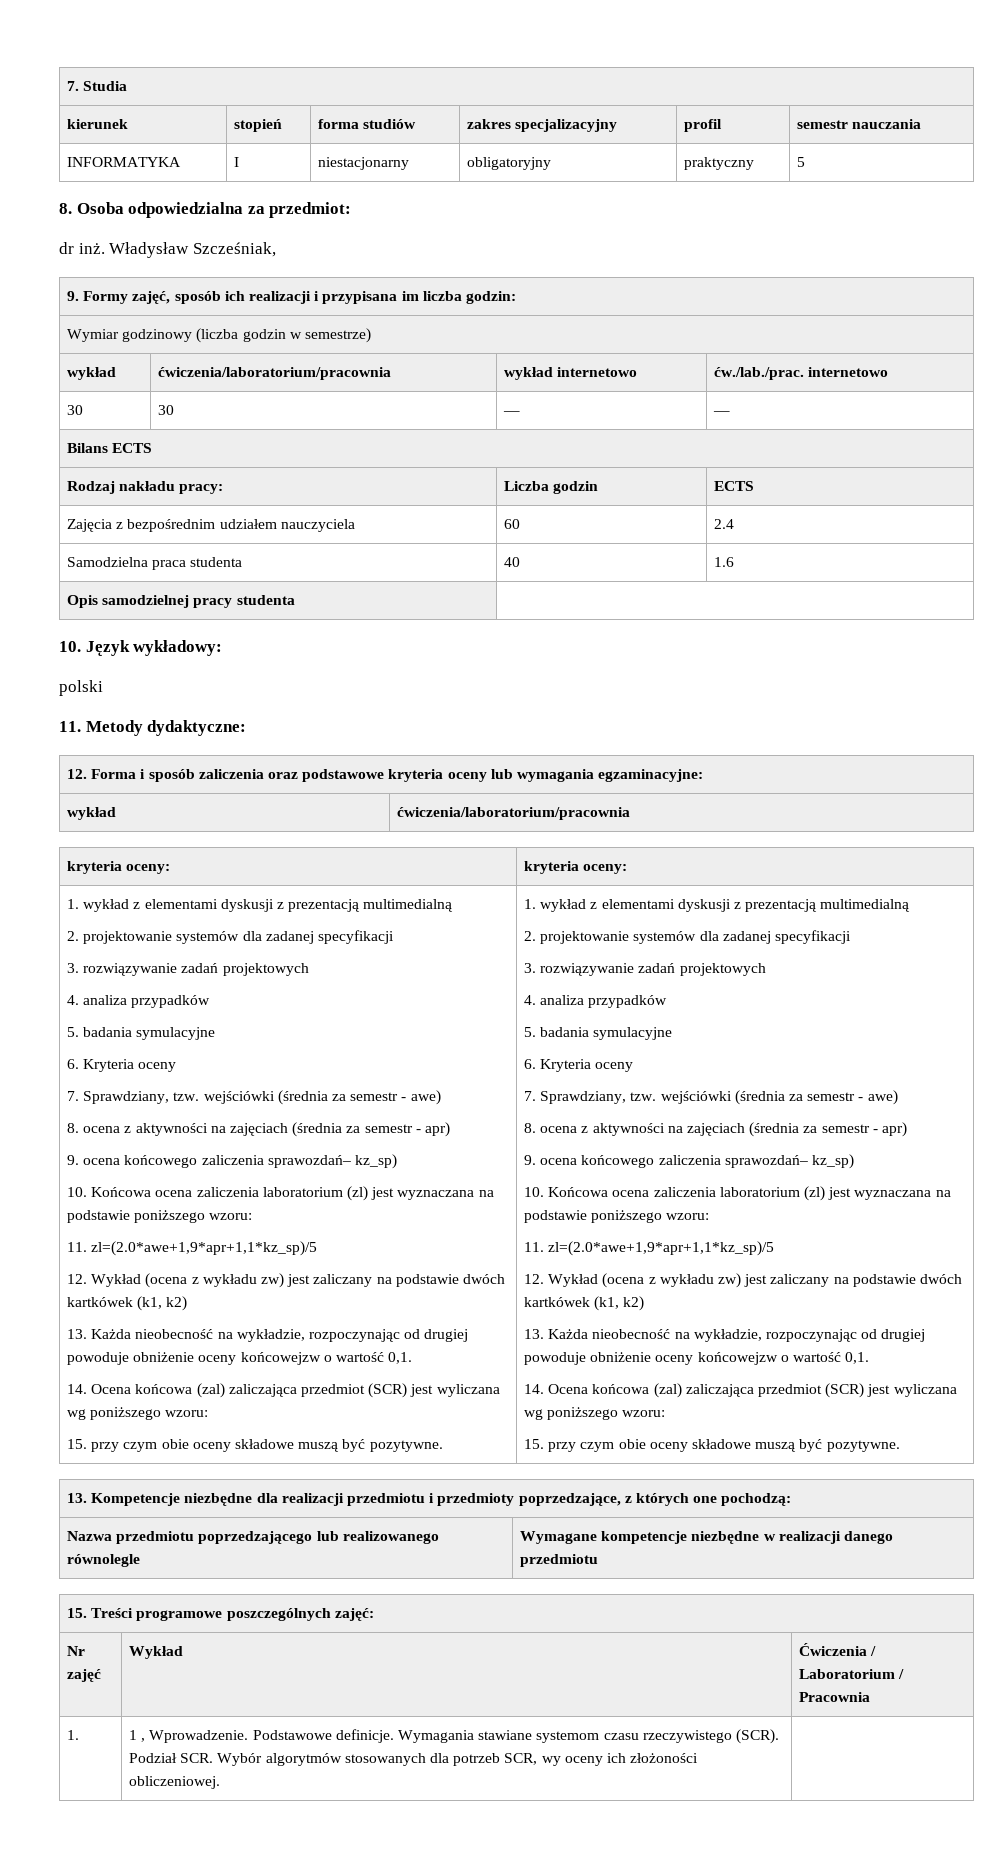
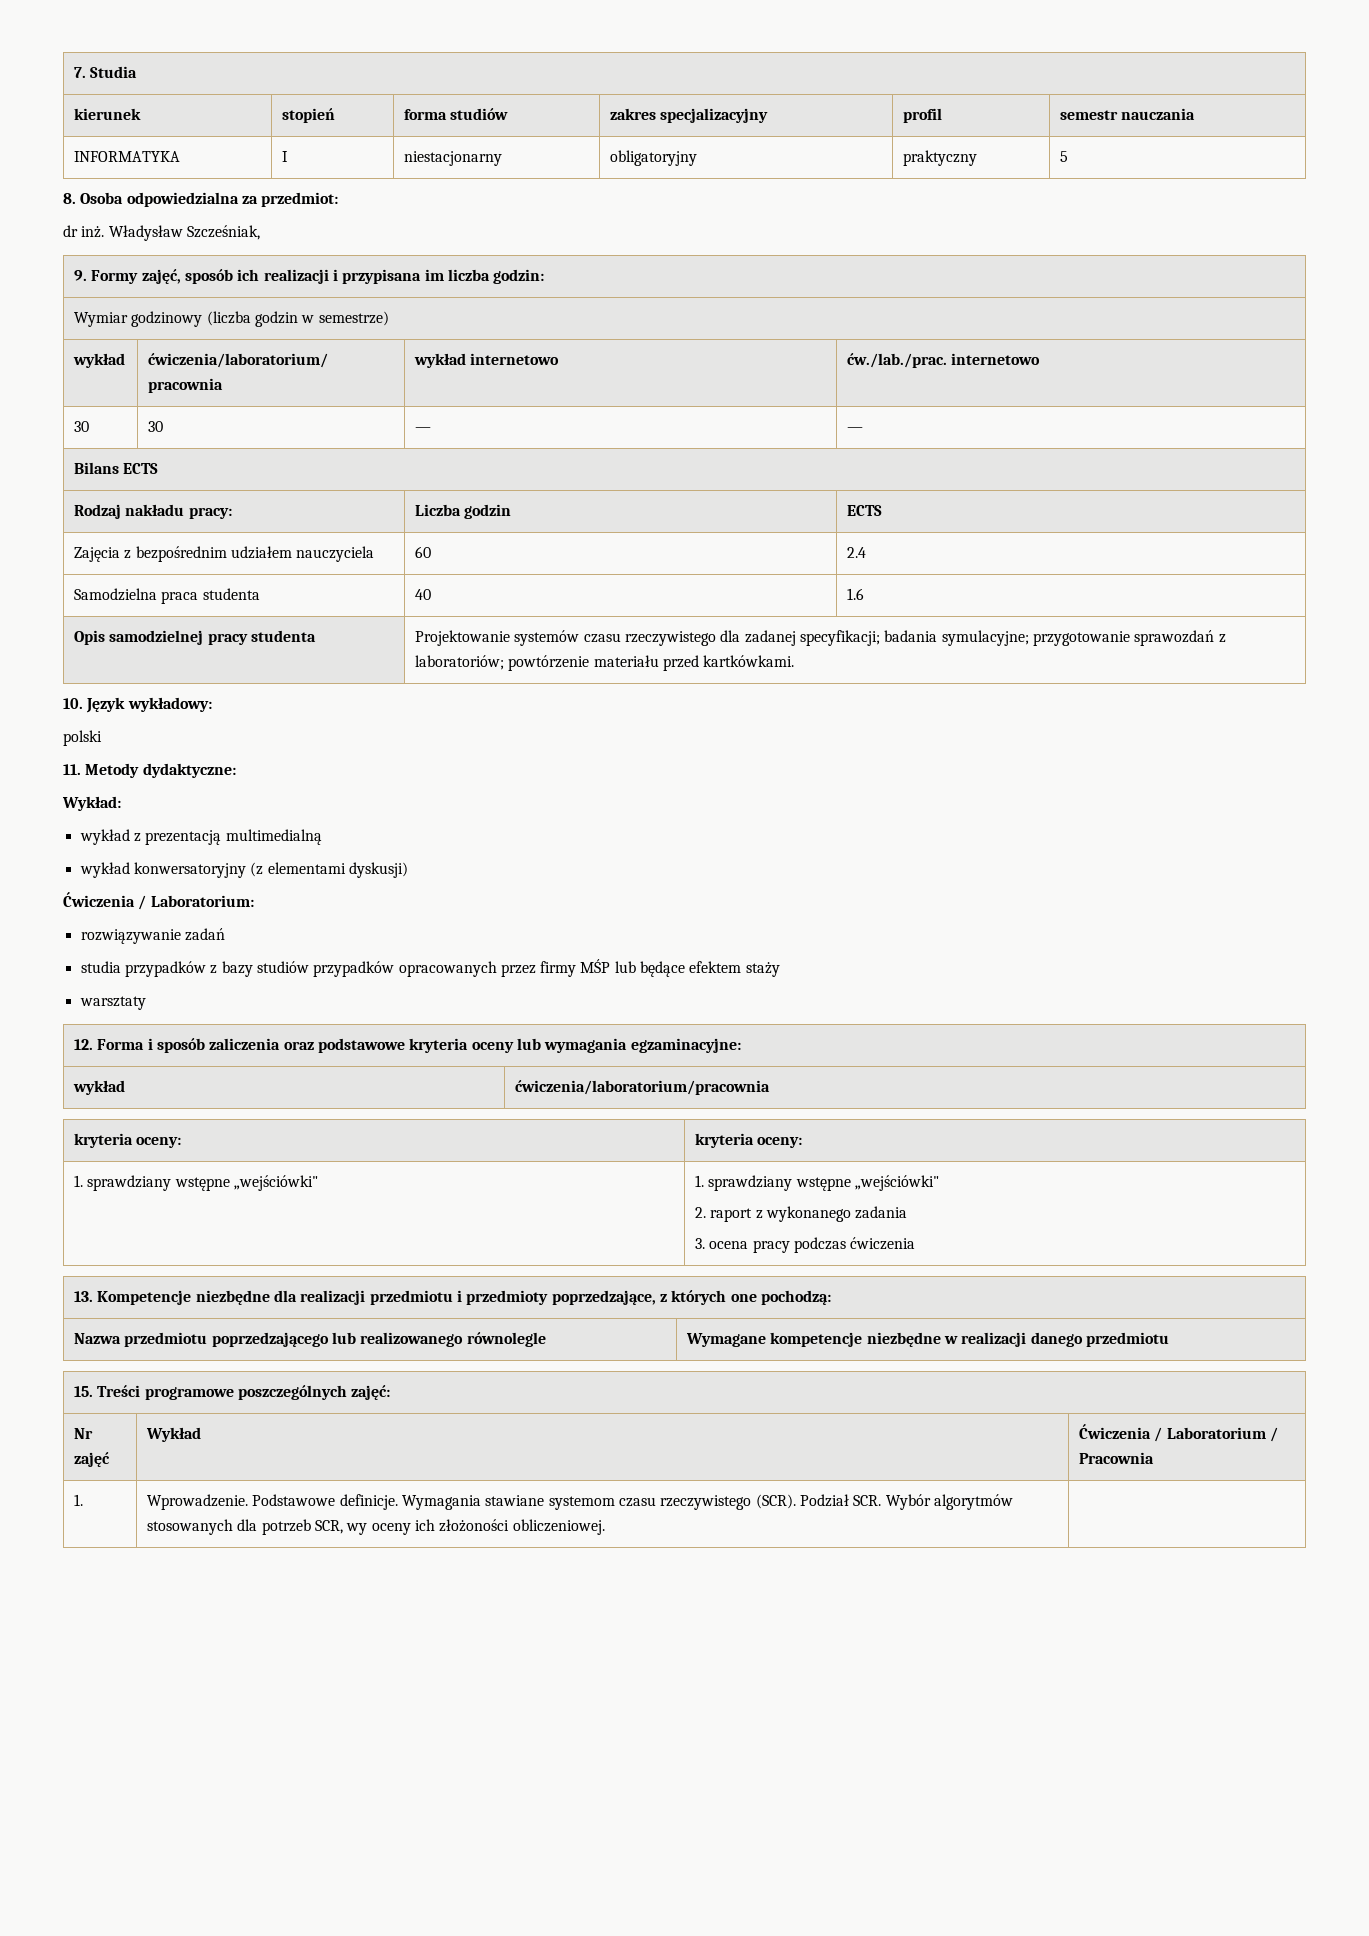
(295, 600) none -> [415,630,1226,646] [415,655,795,671] Projektowanie systemów czasu rzeczywistego dla zadanej specyfikacji; badania symulacyjne; przygotowanie sprawozdań z laboratoriów; powtórzenie materiału przed kartkówkami.
(247, 728) none -> [62,796,121,811] [79,829,322,845] [79,862,408,878] [63,892,254,910] [80,928,225,944] [80,959,780,977] [79,996,146,1010] // Wykład: // wykład z prezentacją multimedialną // wykład konwersatoryjny (z elementami dyskusji) // Ćwiczenia / Laboratorium: // rozwiązywanie zadań // studia przypadków z bazy studiów przypadków opracowanych przez firmy MŚP lub będące efektem staży // warsztaty
[83,899,454,912] [67,930,395,944] [67,963,309,976] [67,995,211,1008] [67,1027,216,1040] [67,1059,177,1072] [67,1090,441,1105] [67,1122,450,1137] [67,1154,398,1169] [67,1186,494,1201] [67,1210,253,1223] [67,1241,318,1256] [67,1273,505,1288] [67,1296,188,1311] [67,1329,469,1342] [67,1352,413,1365] [67,1383,500,1398] [67,1407,209,1420] [67,1439,443,1452] [524,899,911,912] [524,930,852,944] [524,963,766,976] [524,995,668,1008] [524,1027,673,1040] [524,1059,634,1072] [524,1090,898,1105] [524,1122,907,1137] [524,1154,855,1169] [524,1186,951,1201] [524,1210,710,1223] [524,1241,775,1256] [524,1273,962,1288] [524,1296,645,1311] [524,1329,926,1342] [524,1352,870,1365] [524,1383,957,1398] [524,1407,666,1420] [524,1439,900,1452] wykład z elementami dyskusji z prezentacją multimedialną // 2. projektowanie systemów dla zadanej specyfikacji // 3. rozwiązywanie zadań projektowych // 4. analiza przypadków // 5. badania symulacyjne // 6. Kryteria oceny // 7. Sprawdziany, tzw. wejściówki (średnia za semestr - awe) // 8. ocena z aktywności na zajęciach (średnia za semestr - apr) // 9. ocena końcowego zaliczenia sprawozdań– kz_sp) // 10. Końcowa ocena zaliczenia laboratorium (zl) jest wyznaczana na podstawie poniższego wzoru: // 11. zl=(2.0*awe+1,9*apr+1,1*kz_sp)/5 // 12. Wykład (ocena z wykładu zw) jest zaliczany na podstawie dwóch kartkówek (k1, k2) // 13. Każda nieobecność na wykładzie, rozpoczynając od drugiej powoduje obniżenie oceny końcowejzw o wartość 0,1. // 14. Ocena końcowa (zal) zaliczająca przedmiot (SCR) jest wyliczana wg poniższego wzoru: // 15. przy czym obie oceny składowe muszą być pozytywne. | 1. wykład z elementami dyskusji z prezentacją multimedialną // 2. projektowanie systemów dla zadanej specyfikacji // 3. rozwiązywanie zadań projektowych // 4. analiza przypadków // 5. badania symulacyjne // 6. Kryteria oceny // 7. Sprawdziany, tzw. wejściówki (średnia za semestr - awe) // 8. ocena z aktywności na zajęciach (średnia za semestr - apr) // 9. ocena końcowego zaliczenia sprawozdań– kz_sp) // 10. Końcowa ocena zaliczenia laboratorium (zl) jest wyznaczana na podstawie poniższego wzoru: // 11. zl=(2.0*awe+1,9*apr+1,1*kz_sp)/5 // 12. Wykład (ocena z wykładu zw) jest zaliczany na podstawie dwóch kartkówek (k1, k2) // 13. Każda nieobecność na wykładzie, rozpoczynając od drugiej powoduje obniżenie oceny końcowejzw o wartość 0,1. // 14. Ocena końcowa (zal) zaliczająca przedmiot (SCR) jest wyliczana wg poniższego wzoru: // 15. przy czym obie oceny składowe muszą być pozytywne. -> [87,1175,319,1191] [695,1175,940,1191] [695,1206,908,1222] [695,1237,916,1253] sprawdziany wstępne „wejściówki" | 1. sprawdziany wstępne „wejściówki" // 2. raport z wykonanego zadania // 3. ocena pracy podczas ćwiczenia
[129,1730,146,1742] 1 , -> (84, 1500) none

